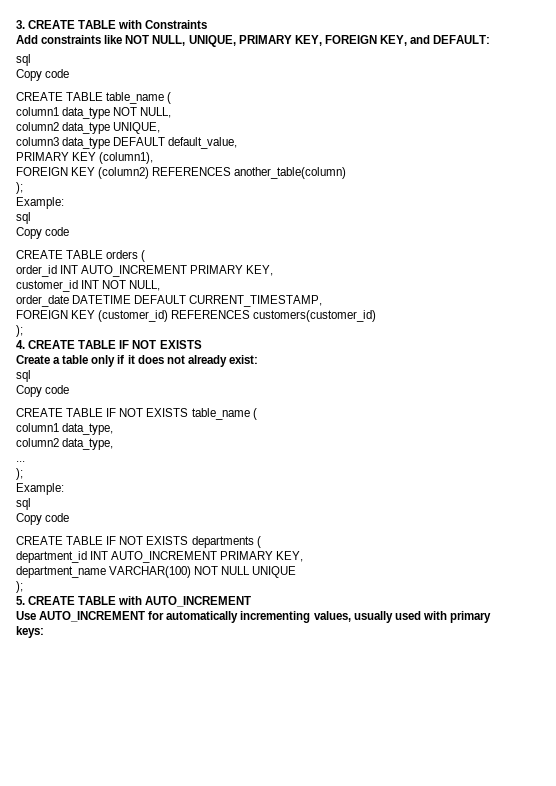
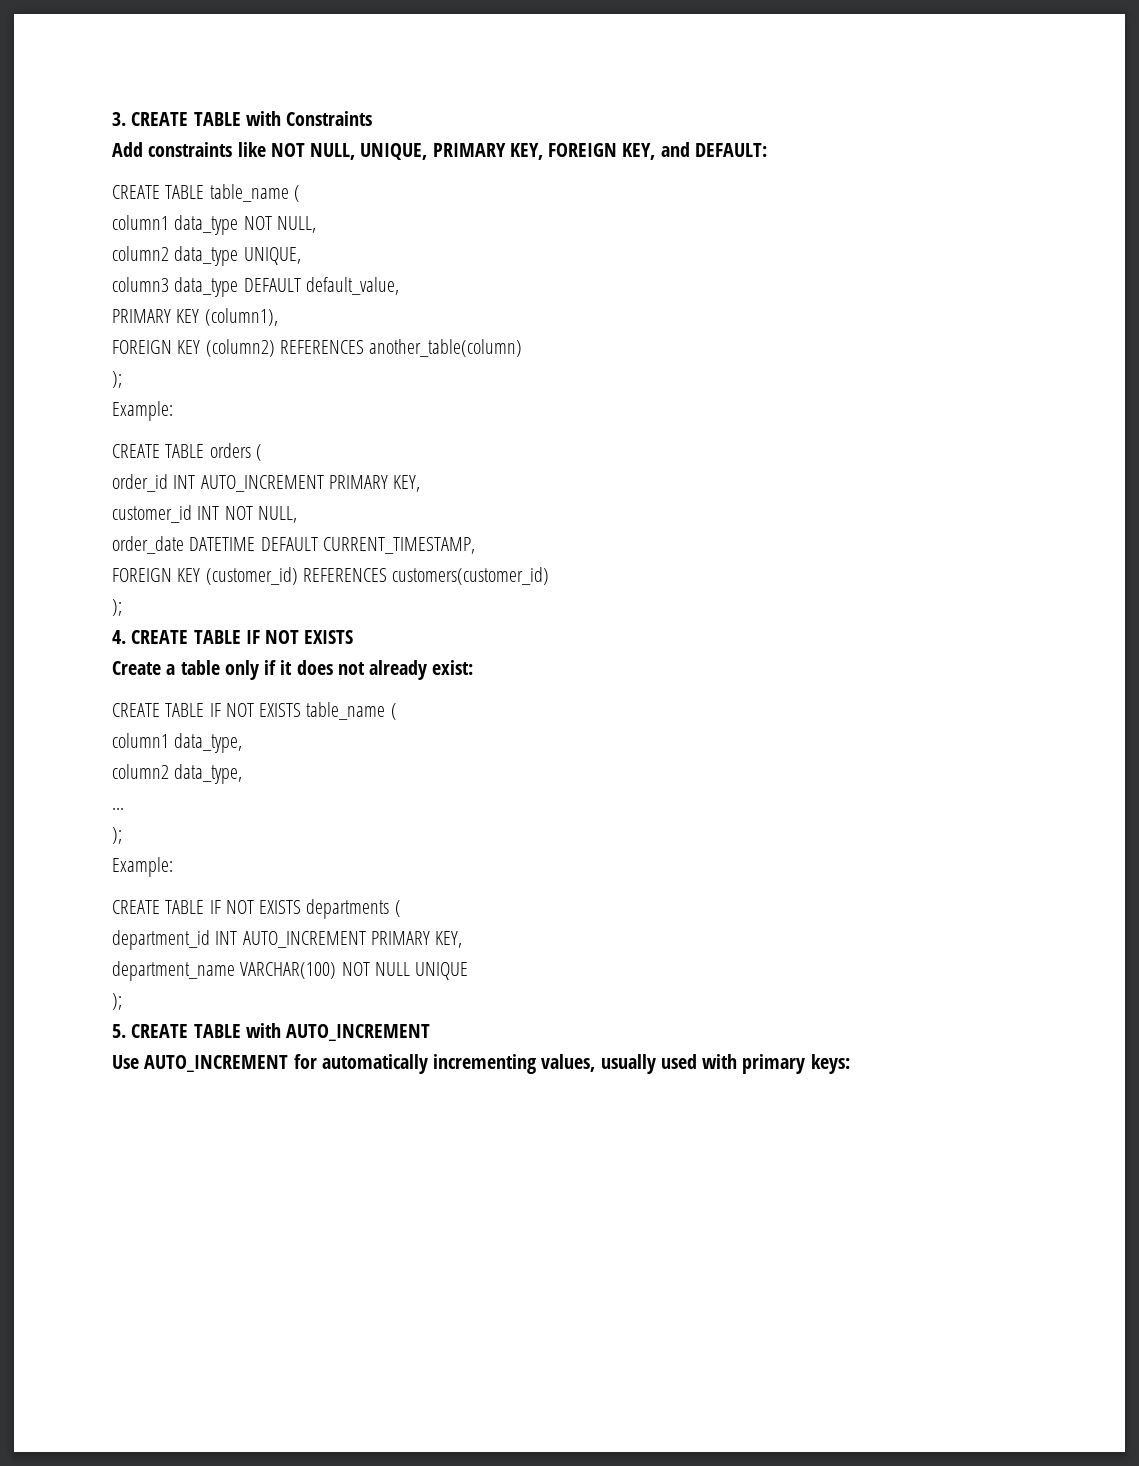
[16,54,31,66] [16,69,70,81] // sql // Copy code -> (767, 150) none
[16,212,31,224] [16,227,70,239] // sql // Copy code -> (173, 411) none
[16,370,31,382] [16,385,70,397] // sql // Copy code -> (474, 667) none
[16,498,31,510] [16,513,70,525] // sql // Copy code -> (173, 867) none

